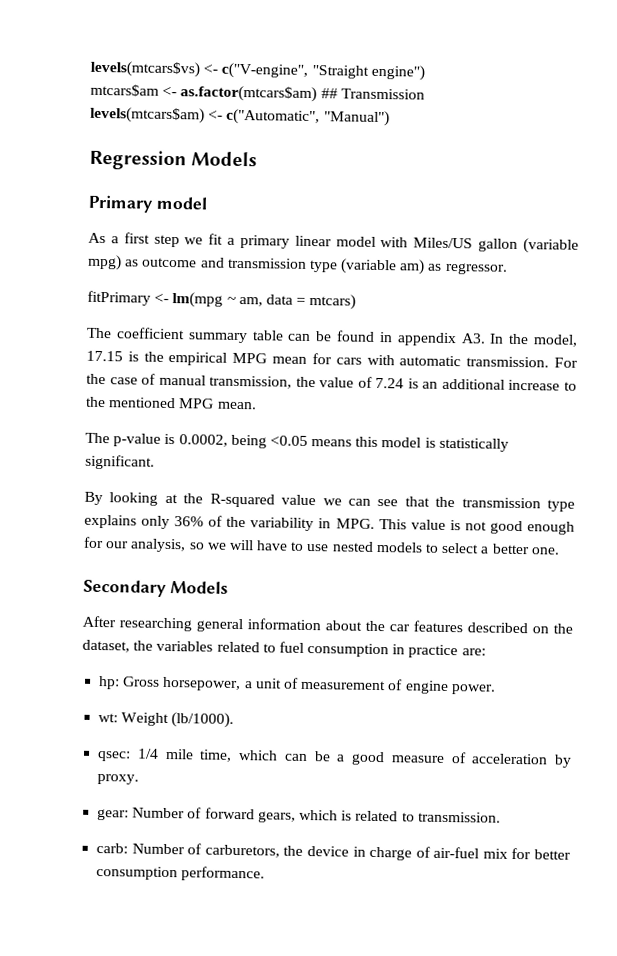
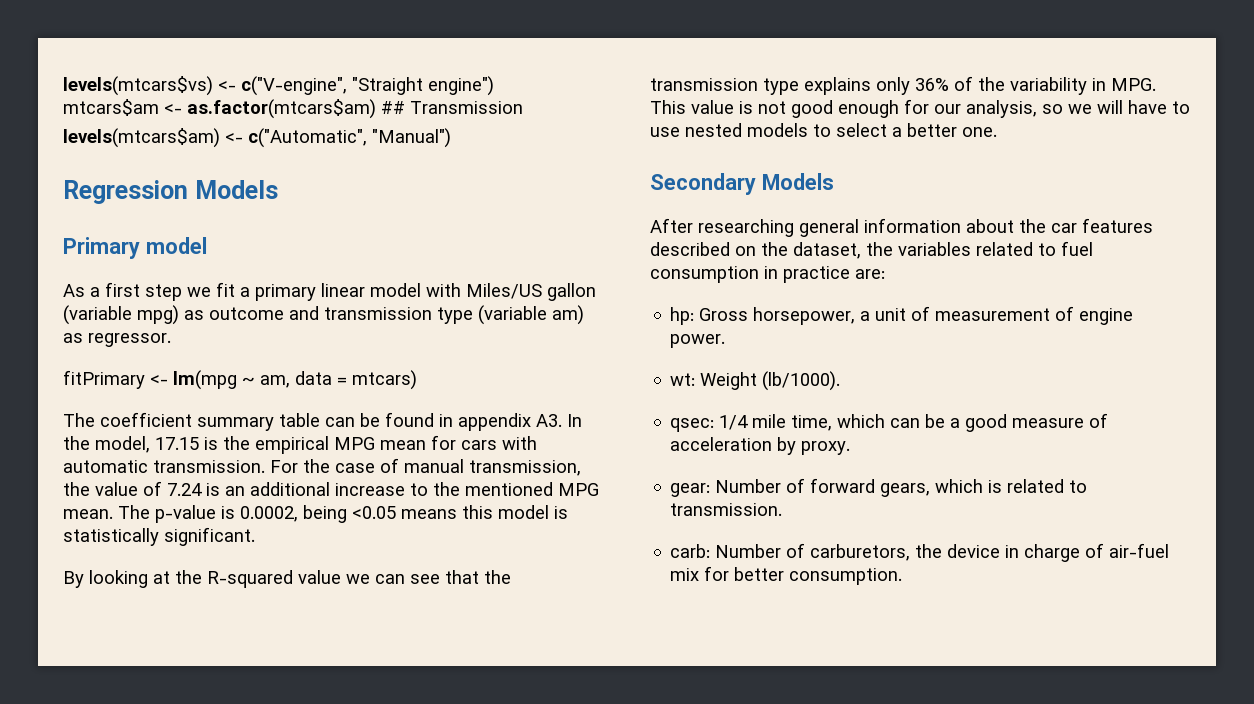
(257, 405) // -> (113, 514) none
[96,866,266,882] consumption performance. -> [789,568,903,585] consumption.

